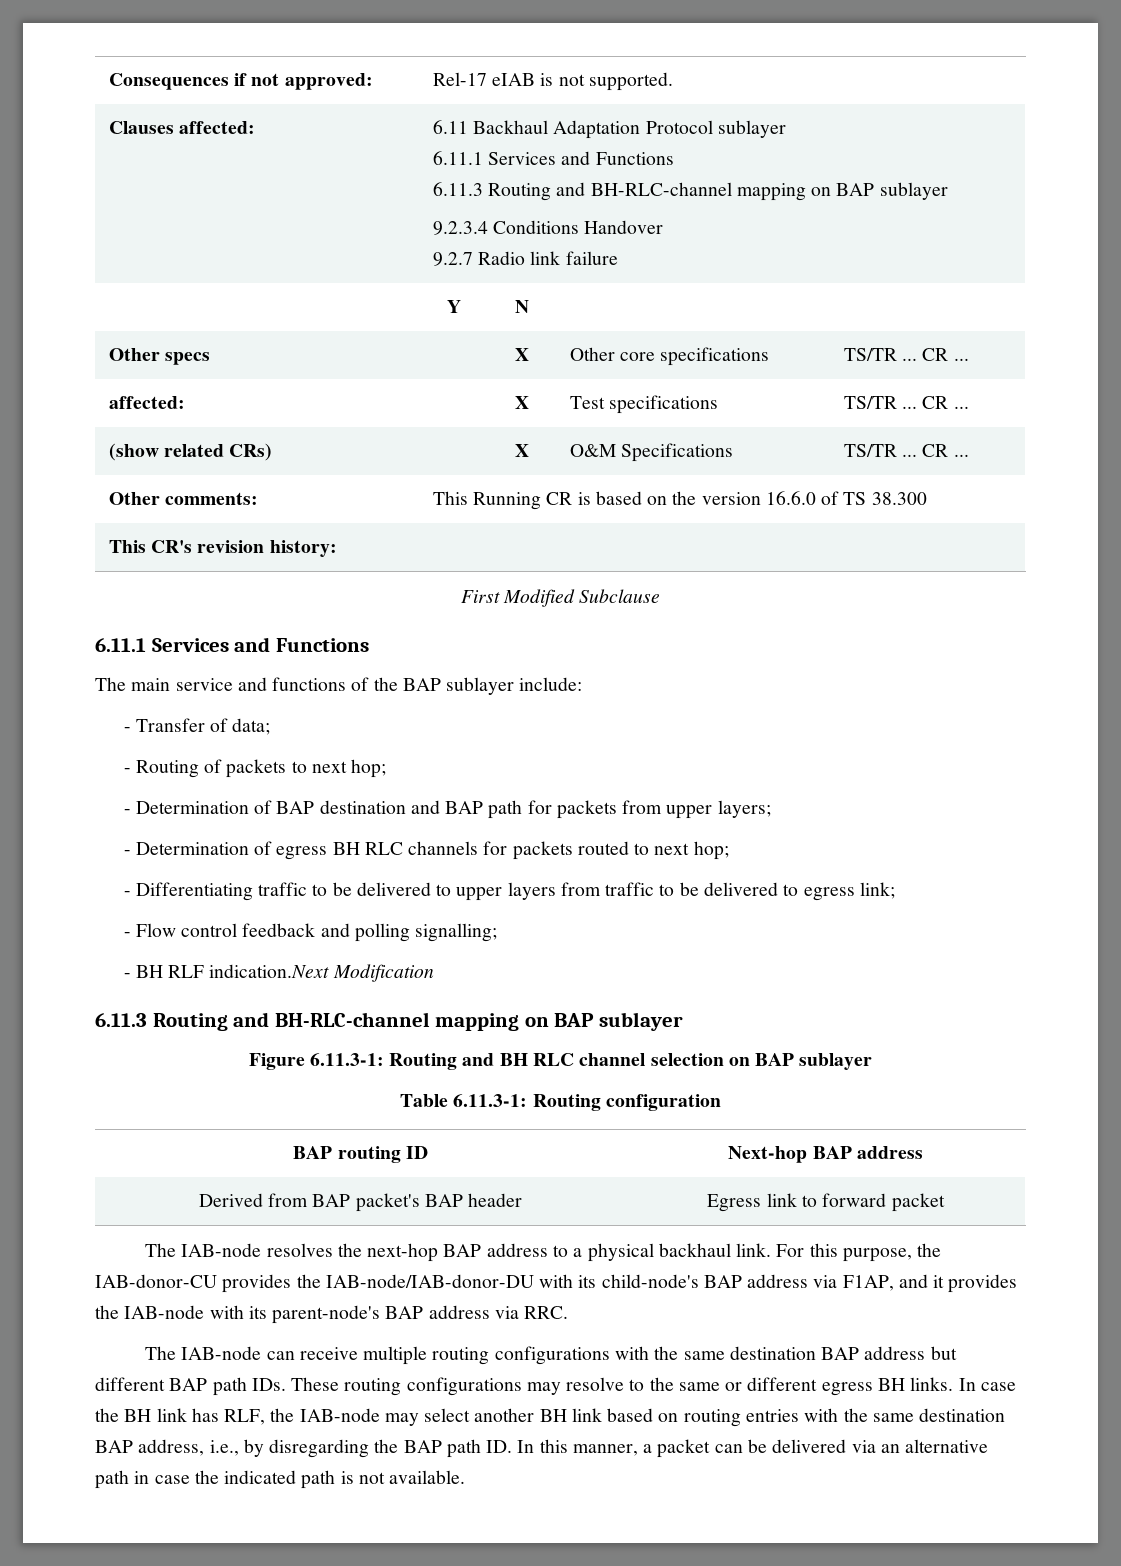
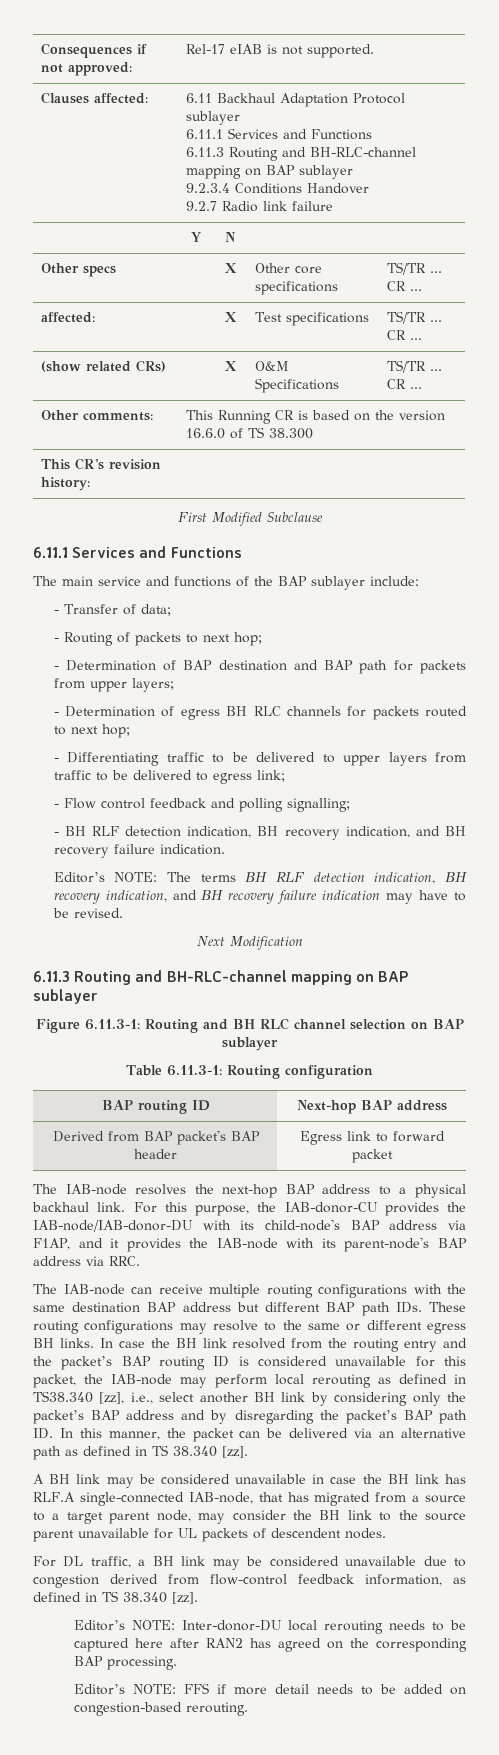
[209,964,330,978] indication.Next -> [125,826,466,840] [53,844,225,858] [53,872,468,884] [53,890,466,904] [52,908,123,918] [196,936,225,946] detection indication, BH recovery indication, and BH recovery failure indication. // Editor’s NOTE: The terms BH RLF detection indication, BH recovery indication, and BH recovery failure indication may have to be revised. // Next
[191,1408,1006,1427] [95,1439,239,1456] has RLF, the IAB-node may select another BH link based on routing entries with the same destination BAP address, i.e., -> [232,1338,468,1352] [33,1356,466,1370] [33,1374,466,1388] [33,1391,466,1406] [33,1410,206,1424] resolved from the routing entry and the packet’s BAP routing ID is considered unavailable for this packet, the IAB-node may perform local rerouting as defined in TS38.340 [zz], i.e., select another BH link by considering only the packet’s BAP address and
(399, 1446) none -> [345,1410,397,1424] packet’s
[643,1444,653,1453] a -> [166,1428,186,1438] the
[134,1470,466,1489] in case the indicated path is not available. -> [65,1445,248,1458] [33,1474,467,1488] [33,1492,466,1506] [33,1510,467,1524] [33,1528,386,1542] [33,1556,466,1570] [33,1574,466,1588] [33,1591,198,1604] [74,1620,466,1634] [74,1638,467,1652] [74,1656,178,1670] [74,1683,466,1695] [74,1702,249,1716] as defined in TS 38.340 [zz]. // A BH link may be considered unavailable in case the BH link has RLF.A single-connected IAB-node, that has migrated from a source to a target parent node, may consider the BH link to the source parent unavailable for UL packets of descendent nodes. // For DL traffic, a BH link may be considered unavailable due to congestion derived from flow-control feedback information, as defined in TS 38.340 [zz]. // Editor’s NOTE: Inter-donor-DU local rerouting needs to be captured here after RAN2 has agreed on the corresponding BAP processing. // Editor’s NOTE: FFS if more detail needs to be added on congestion-based rerouting.

